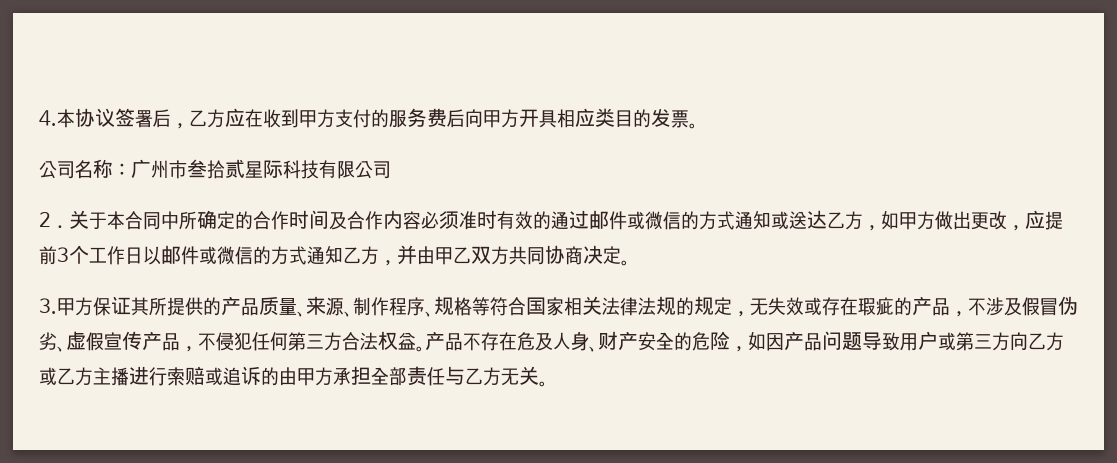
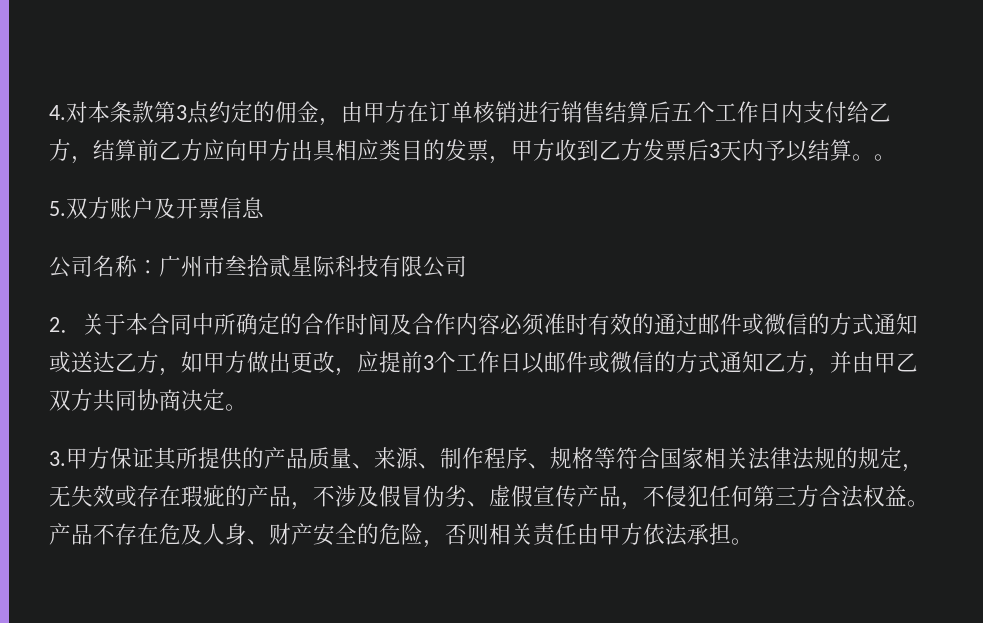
[57,108,698,129] 本协议签署后，乙方应在收到甲方支付的服务费后向甲方开具相应类目的发票。 -> [66,101,891,126] [49,139,896,164] [49,197,264,219] 对本条款第3点约定的佣金，由甲方在订单核销进行销售结算后五个工作日内支付给乙方，结算前乙方应向甲方出具相应类目的发票，甲方收到乙方发票后3天内予以结算。。 // 5.双方账户及开票信息
[748,331,1064,351] [39,366,539,386] 如因产品问题导致用户或第三方向乙方或乙方主播进行索赔或追诉的由甲方承担全部责任与乙方无关 -> [445,523,731,546] 否则相关责任由甲方依法承担

